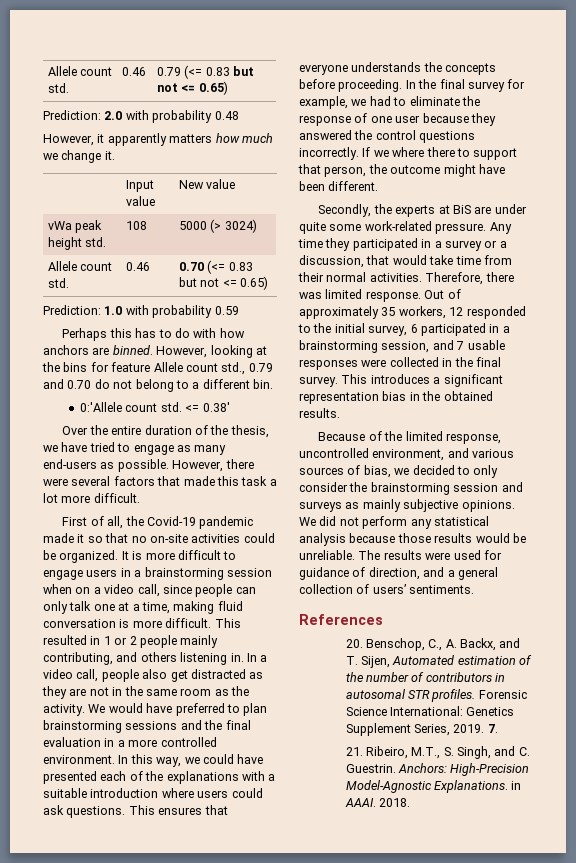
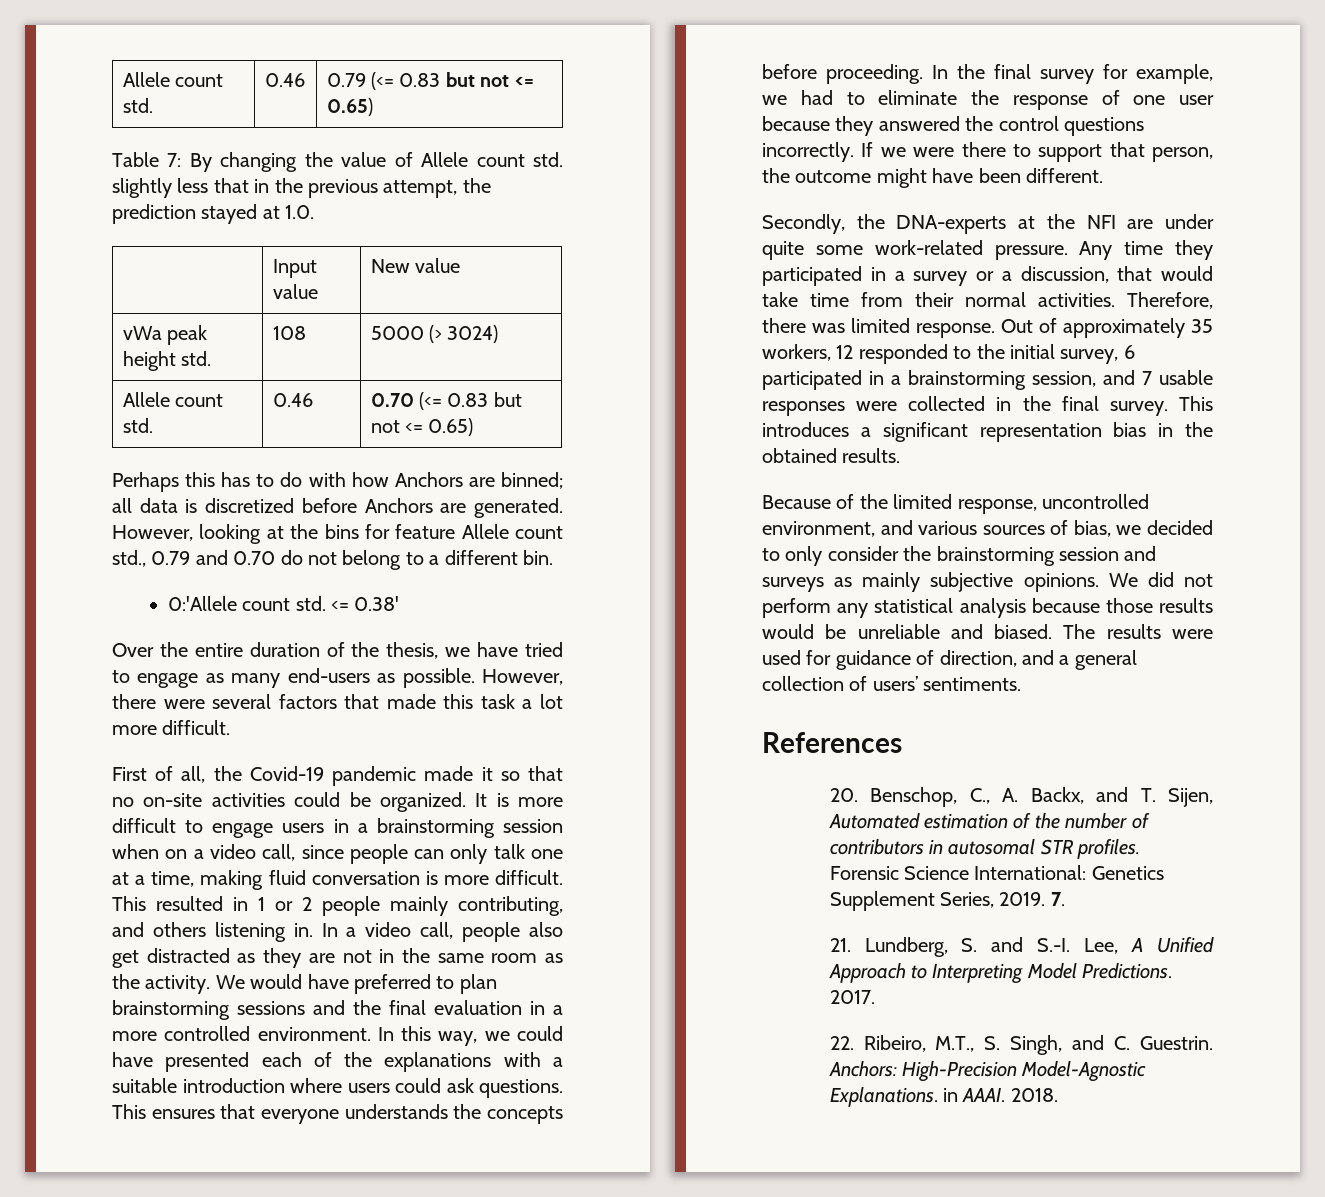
[43,110,239,123] [43,133,273,146] [43,150,115,163] Prediction: 2.0 with probability 0.48 // However, it apparently matters how much we change it. -> [112,152,563,172] [112,178,491,198] [112,204,315,224] Table 7: By changing the value of Allele count std. slightly less that in the previous attempt, the prediction stayed at 1.0.
[43,305,239,318] // Prediction: 1.0 with probability 0.59 -> (474, 427) none
[43,345,153,355] anchors are binned. -> [394,472,563,489] [112,498,563,518] Anchors are binned; all data is discretized before Anchors are generated.
[392,147,425,157] where -> [913,147,955,157] were
[395,205,471,217] experts at BiS -> [896,214,1116,234] DNA-experts at the NFI
[299,550,355,560] unreliable. -> [857,624,1053,639] unreliable and biased.
(363, 751) none -> [864,937,1214,957] [828,963,1173,984] [829,990,875,1004] [829,1036,854,1050] Lundberg, S. and S.-I. Lee, A Unified Approach to Interpreting Model Predictions. 2017. // 22.

